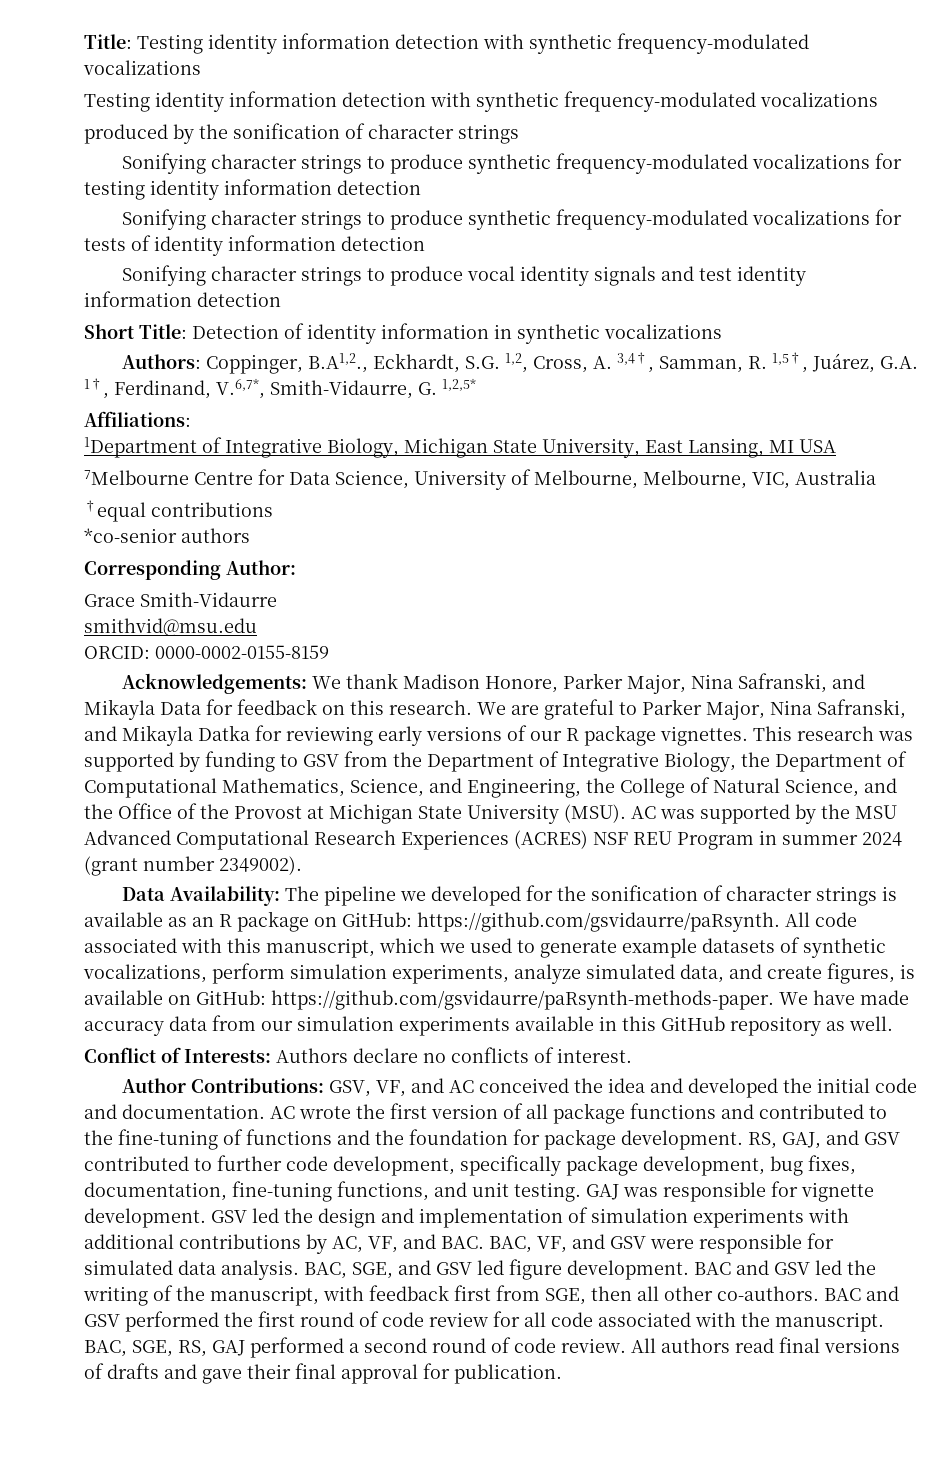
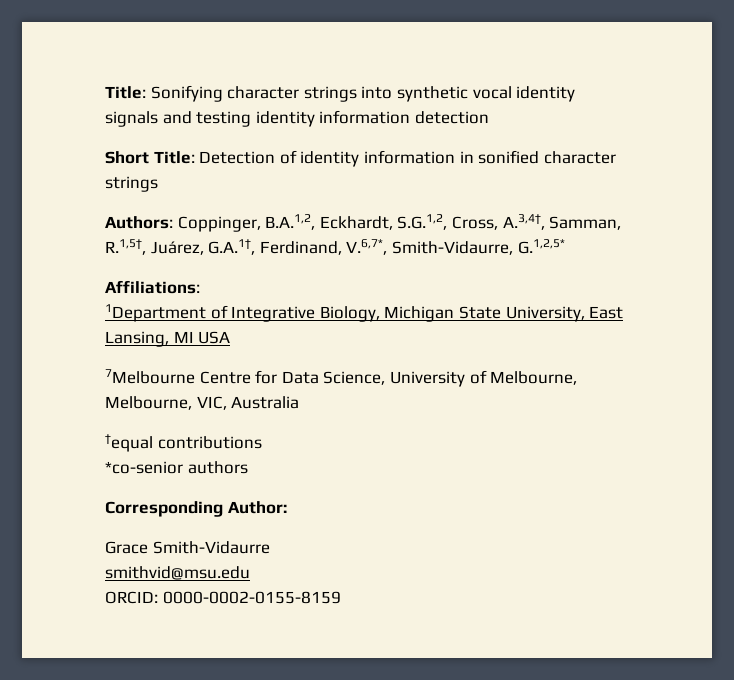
[84,33,809,54] [83,60,201,75] [84,91,878,112] [84,123,519,144] [121,153,902,174] [84,179,421,200] [121,209,902,230] [84,235,425,256] [121,265,463,286] Title: Testing identity information detection with synthetic frequency-modulated vocalizations // Testing identity information detection with synthetic frequency-modulated vocalizations // produced by the sonification of character strings // Sonifying character strings to produce synthetic frequency-modulated vocalizations for testing identity information detection // Sonifying character strings to produce synthetic frequency-modulated vocalizations for tests of identity information detection // Sonifying character strings to produce -> [105,85,468,102] Title: Sonifying character strings into synthetic
[698,268,732,281] test -> [196,111,252,127] testing
[517,324,722,344] synthetic vocalizations -> [478,150,616,164] [105,176,158,192] sonified character strings
[307,352,918,373] [84,378,109,399] B.A1,2., Eckhardt, S.G. 1,2, Cross, A. 3,4†, Samman, R. 1,5†, Juárez, G.A. 1†, -> [265,214,622,230] [105,239,256,255] B.A.1,2, Eckhardt, S.G.1,2, Cross, A.3,4†, Samman, R.1,5†, Juárez, G.A.1†,
[418,378,476,395] G. 1,2,5* -> [517,239,565,254] G.1,2,5*
[121,673,865,694] [84,699,906,720] [84,725,913,746] [84,751,907,772] [84,777,897,798] [84,803,897,824] [84,830,902,850] [84,856,302,876] [121,885,897,906] [84,911,857,932] [84,937,886,958] [83,963,915,984] [84,990,909,1010] [84,1015,893,1036] [84,1047,632,1063] [121,1078,917,1098] [84,1103,887,1124] [84,1129,900,1150] [84,1155,856,1176] [84,1181,874,1202] [84,1207,849,1228] [84,1233,834,1254] [84,1259,876,1280] [83,1285,899,1306] [84,1311,884,1332] [84,1337,900,1358] [84,1363,562,1384] // Acknowledgements: We thank Madison Honore, Parker Major, Nina Safranski, and Mikayla Data for feedback on this research. We are grateful to Parker Major, Nina Safranski, and Mikayla Datka for reviewing early versions of our R package vignettes. This research was supported by funding to GSV from the Department of Integrative Biology, the Department of Computational Mathematics, Science, and Engineering, the College of Natural Science, and the Office of the Provost at Michigan State University (MSU). AC was supported by the MSU Advanced Computational Research Experiences (ACRES) NSF REU Program in summer 2024 (grant number 2349002). // Data Availability: The pipeline we developed for the sonification of character strings is available as an R package on GitHub: https://github.com/gsvidaurre/paRsynth. All code associated with this manuscript, which we used to generate example datasets of synthetic vocalizations, perform simulation experiments, analyze simulated data, and create figures, is available on GitHub: https://github.com/gsvidaurre/paRsynth-methods-paper. We have made accuracy data from our simulation experiments available in this GitHub repository as well. // Conflict of Interests: Authors declare no conflicts of interest. // Author Contributions: GSV, VF, and AC conceived the idea and developed the initial code and documentation. AC wrote the first version of all package functions and contributed to the fine-tuning of functions and the foundation for package development. RS, GAJ, and GSV contributed to further code development, specifically package development, bug fixes, documentation, fine-tuning functions, and unit testing. GAJ was responsible for vignette development. GSV led the design and implementation of simulation experiments with additional contributions by AC, VF, and BAC. BAC, VF, and GSV were responsible for simulated data analysis. BAC, SGE, and GSV led figure development. BAC and GSV led the writing of the manuscript, with feedback first from SGE, then all other co-authors. BAC and GSV performed the first round of code review for all code associated with the manuscript. BAC, SGE, RS, GAJ performed a second round of code review. All authors read final versions of drafts and gave their final approval for publication. -> (341, 597) none

